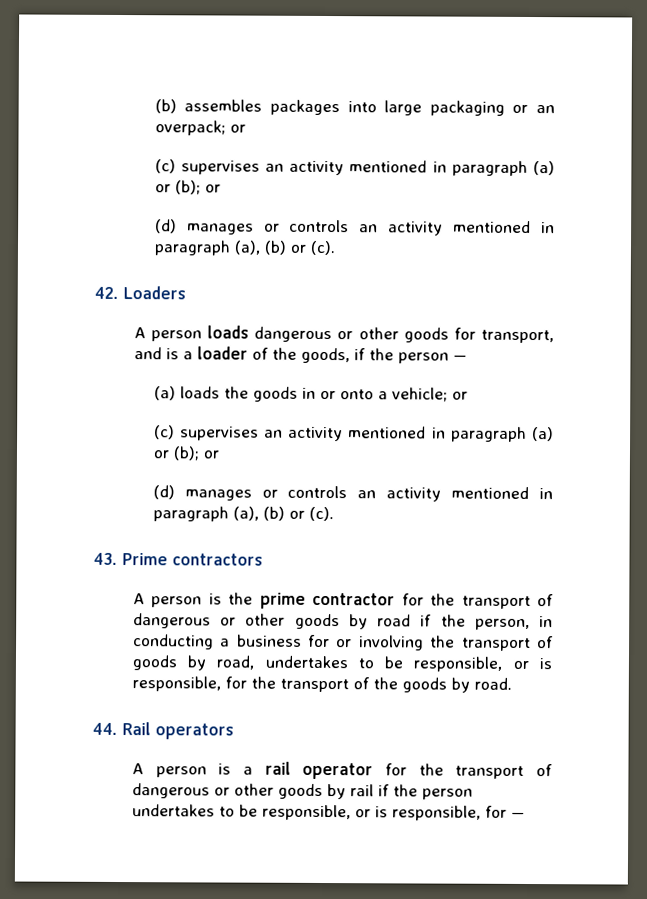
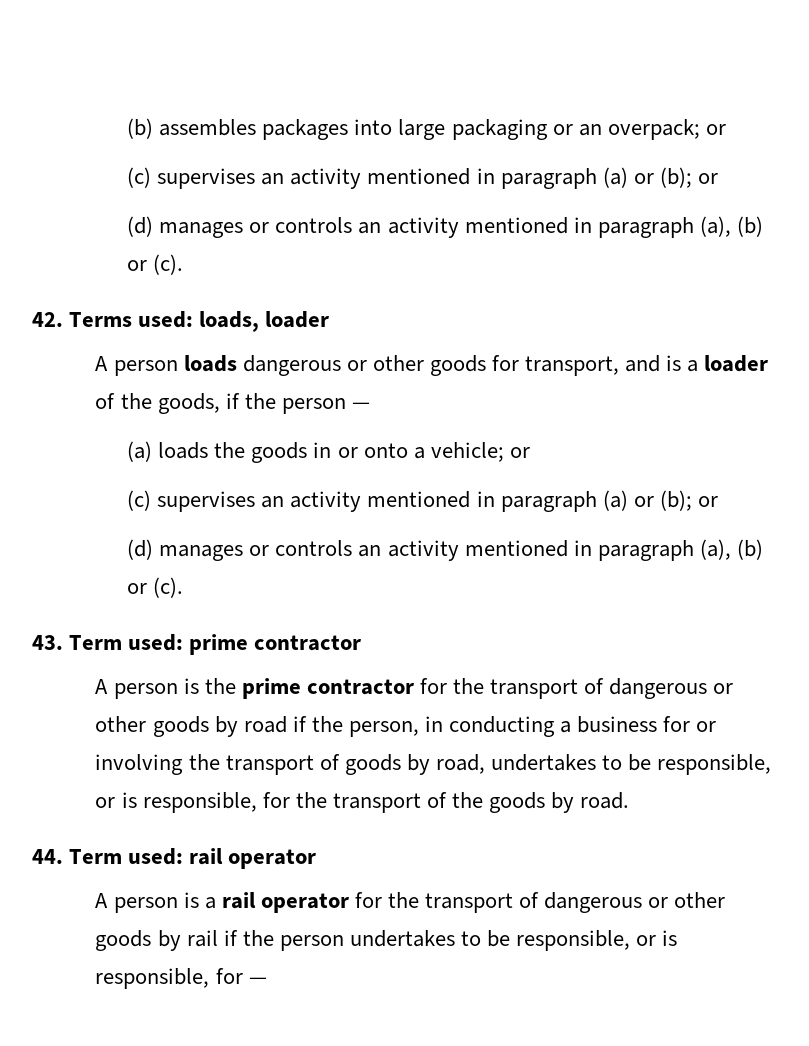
[123,286,186,300] Loaders -> [69,311,330,332] Terms used: loads, loader
[122,553,263,566] Prime contractors -> [69,634,362,655] Term used: prime contractor
[122,722,234,740] Rail operators -> [69,848,317,869] Term used: rail operator

